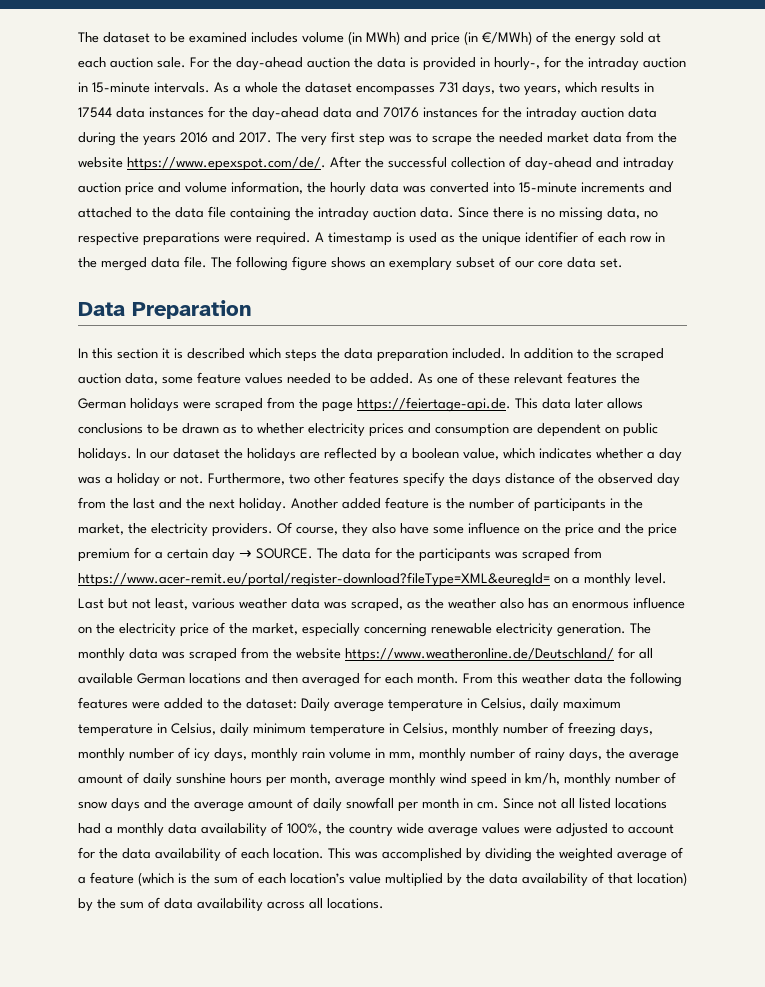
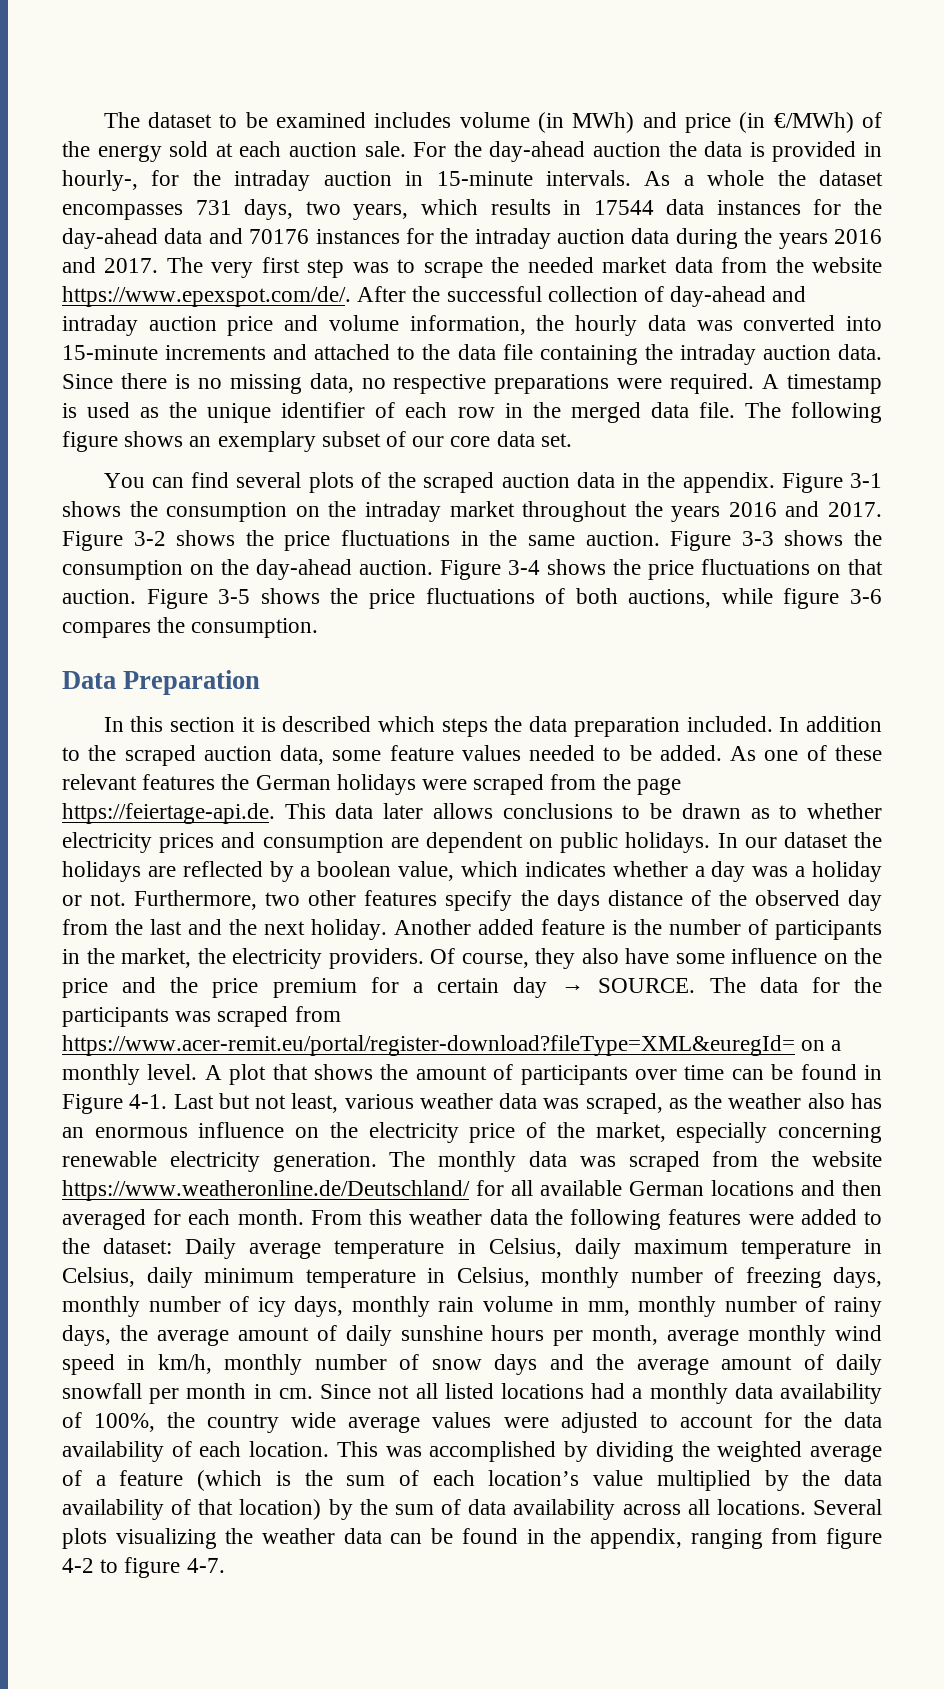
(623, 263) none -> [103,472,883,493] [62,501,883,522] [62,530,883,551] [62,559,883,580] [62,588,883,609] [62,617,319,638] // You can find several plots of the scraped auction data in the appendix. Figure 3-1 shows the consumption on the intraday market throughout the years 2016 and 2017. Figure 3-2 shows the price fluctuations in the same auction. Figure 3-3 shows the consumption on the day-ahead auction. Figure 3-4 shows the price fluctuations on that auction. Figure 3-5 shows the price fluctuations of both auctions, while figure 3-6 compares the consumption.
(667, 578) none -> [204,1064,882,1085] [62,1094,168,1114] A plot that shows the amount of participants over time can be found in Figure 4-1.
(384, 903) none -> [813,1499,882,1515] [62,1528,882,1549] [62,1557,225,1578] Several plots visualizing the weather data can be found in the appendix, ranging from figure 4-2 to figure 4-7.

